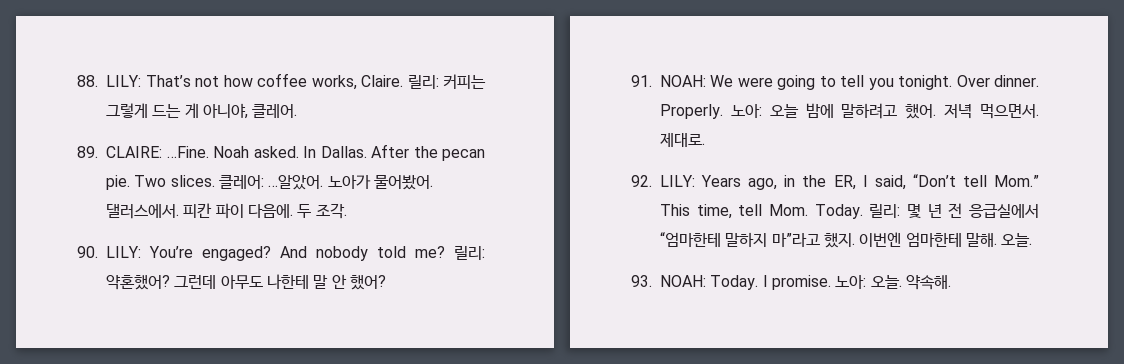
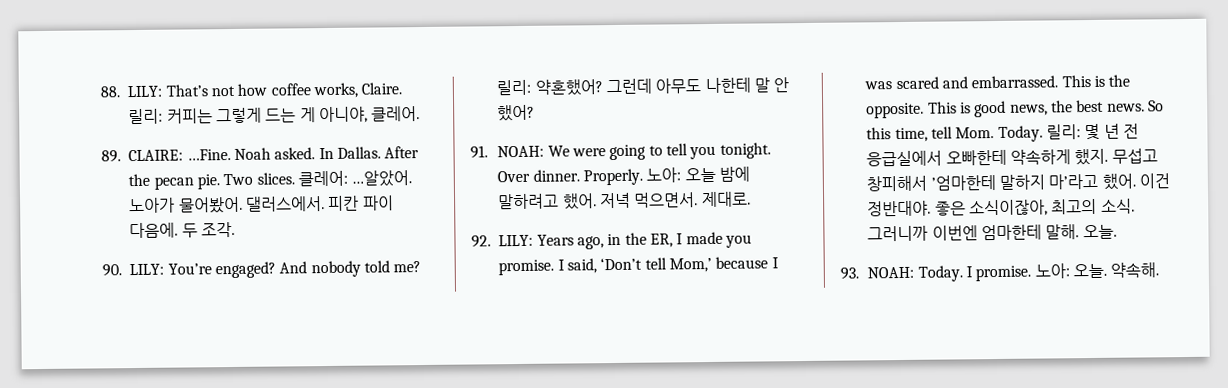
[874,174,1039,190] [660,204,690,216] said, “Don’t tell Mom.” This -> [685,231,752,248] [498,256,779,276] [864,74,1131,90] [866,99,1164,119] [866,127,892,140] made you promise. I said, ‘Don’t tell Mom,’ because I was scared and embarrassed. This is the opposite. This is good news, the best news. So this
[660,232,855,248] “엄마한테 말하지 마”라고 했지. -> [945,148,1158,166] [866,173,1170,192] [867,198,1135,217] [867,225,929,242] 오빠한테 약속하게 했지. 무섭고 창피해서 ’엄마한테 말하지 마’라고 했어. 이건 정반대야. 좋은 소식이잖아, 최고의 소식. 그러니까

